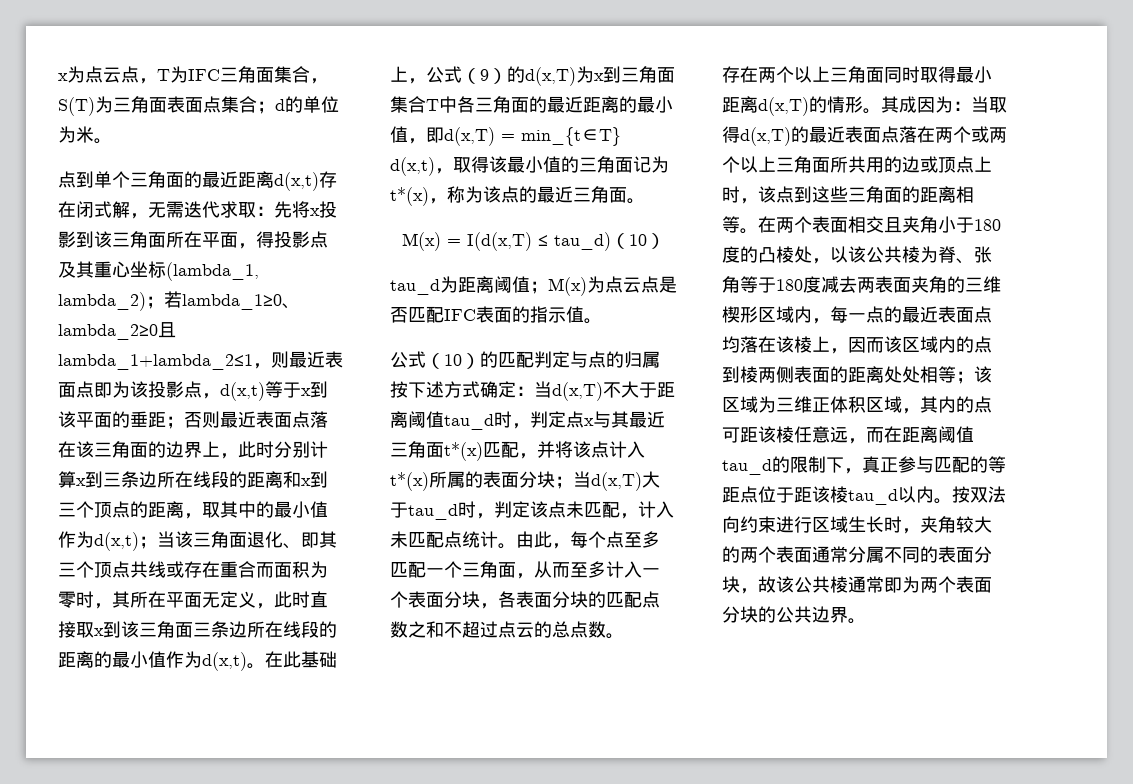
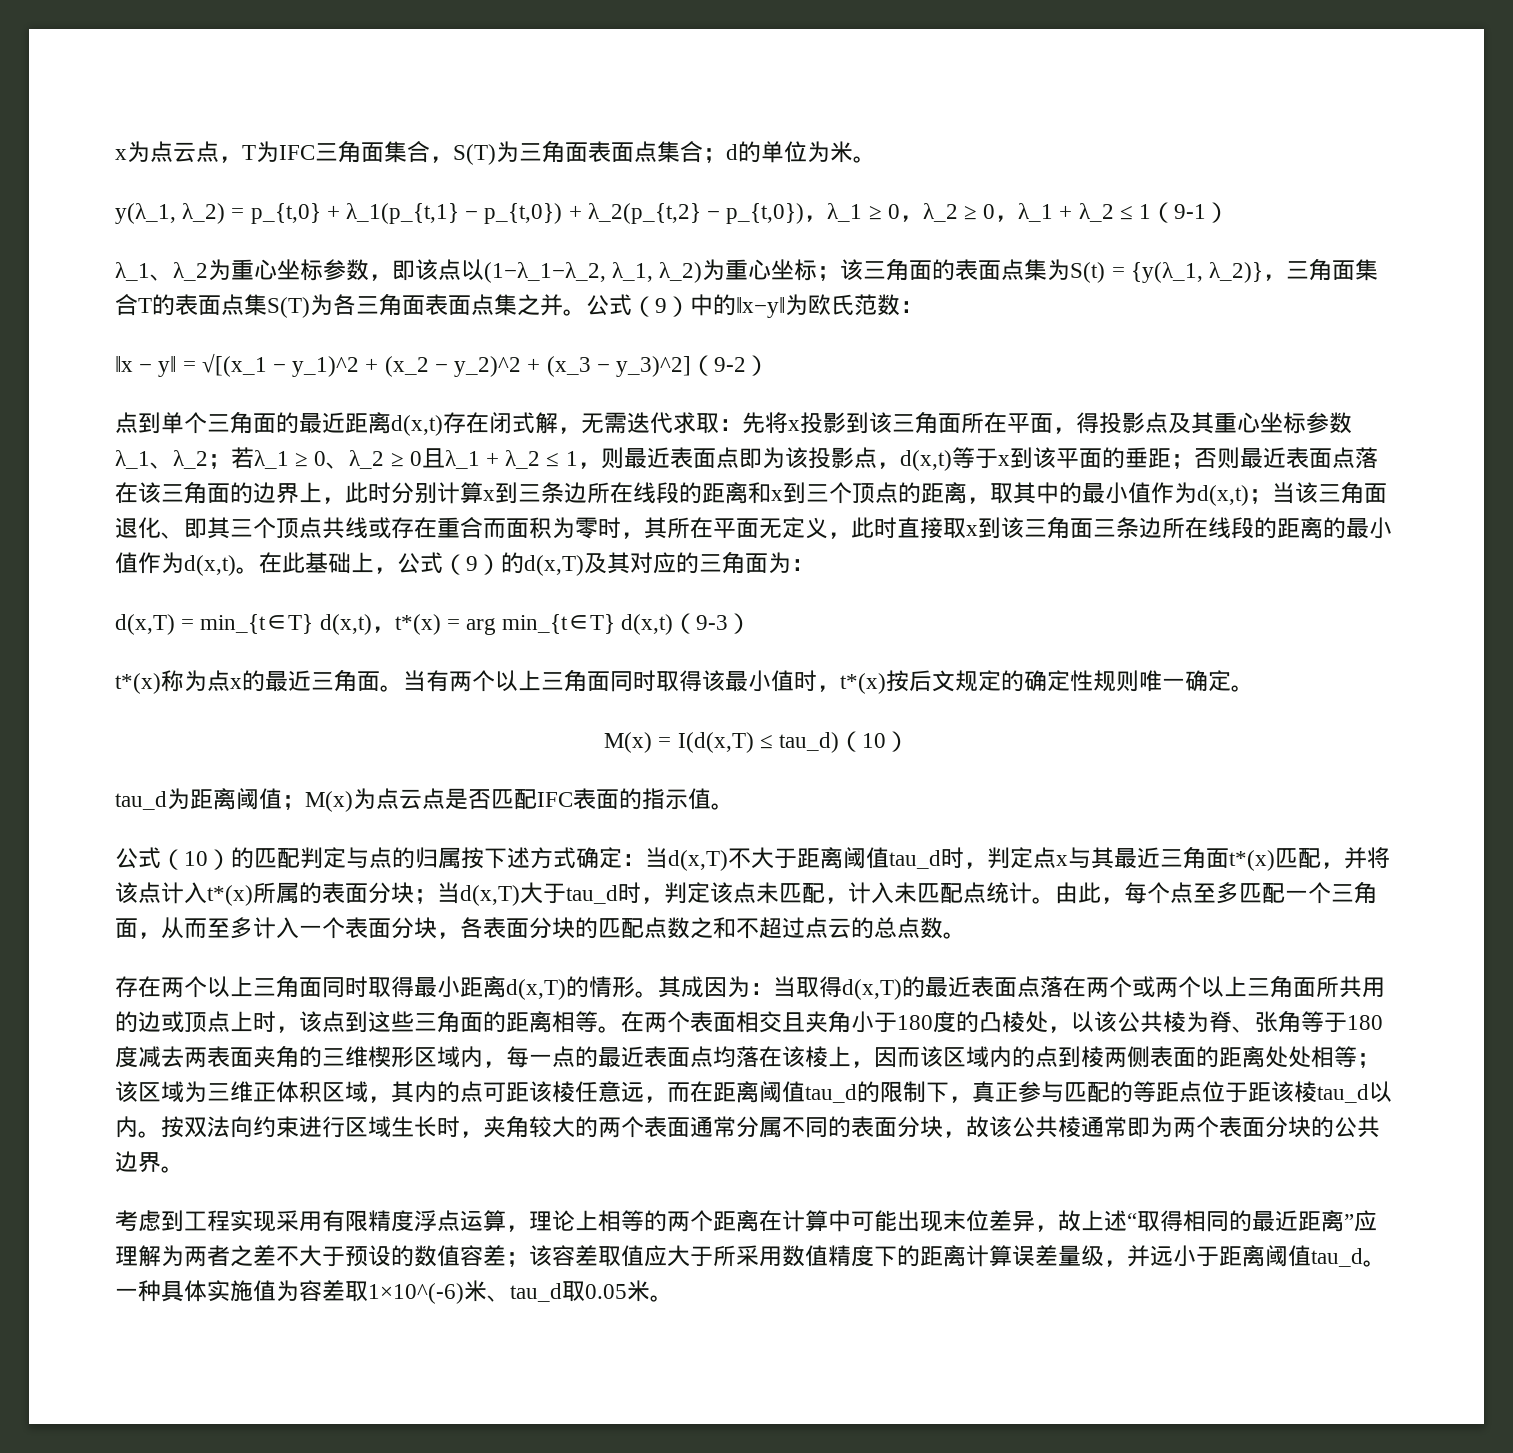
(112, 141) none -> [115,202,1229,224] [115,258,1379,283] [115,293,923,318] [115,353,769,377] // y(λ_1, λ_2) = p_{t,0} + λ_1(p_{t,1} − p_{t,0}) + λ_2(p_{t,2} − p_{t,0})，λ_1 ≥ 0，λ_2 ≥ 0，λ_1 + λ_2 ≤ 1（9-1） // λ_1、λ_2为重心坐标参数，即该点以(1−λ_1−λ_2, λ_1, λ_2)为重心坐标；该三角面的表面点集为S(t) = {y(λ_1, λ_2)}，三角面集合T的表面点集S(T)为各三角面表面点集之并。公式（9）中的‖x−y‖为欧氏范数： // ‖x − y‖ = √[(x_1 − y_1)^2 + (x_2 − y_2)^2 + (x_3 − y_3)^2]（9-2）
[166,262,259,281] [58,291,300,311] [58,322,176,340] [58,354,253,370] (lambda_1, lambda_2)；若lambda_1≥0、lambda_2≥0且lambda_1+lambda_2≤1 -> [1306,412,1352,434] [115,447,578,469] 参数λ_1、λ_2；若λ_1 ≥ 0、λ_2 ≥ 0且λ_1 + λ_2 ≤ 1
[576,66,675,83] [390,96,673,113] [390,126,444,144] 为x到三角面集合T中各三角面的最近距离的最小值，即 -> [584,551,814,574] 及其对应的三角面为： //
[453,156,669,173] [390,186,627,206] 取得该最小值的三角面记为t*(x)，称为该点的最近三角面 -> [394,613,752,635] [115,669,1231,694] t*(x) = arg min_{t∈T} d(x,t)（9-3） // t*(x)称为点x的最近三角面。当有两个以上三角面同时取得该最小值时，t*(x)按后文规定的确定性规则唯一确定
(866, 621) none -> [115,1210,1377,1232] [115,1245,1386,1267] [115,1280,673,1304] // 考虑到工程实现采用有限精度浮点运算，理论上相等的两个距离在计算中可能出现末位差异，故上述“取得相同的最近距离”应理解为两者之差不大于预设的数值容差；该容差取值应大于所采用数值精度下的距离计算误差量级，并远小于距离阈值tau_d。一种具体实施值为容差取1×10^(-6)米、tau_d取0.05米。

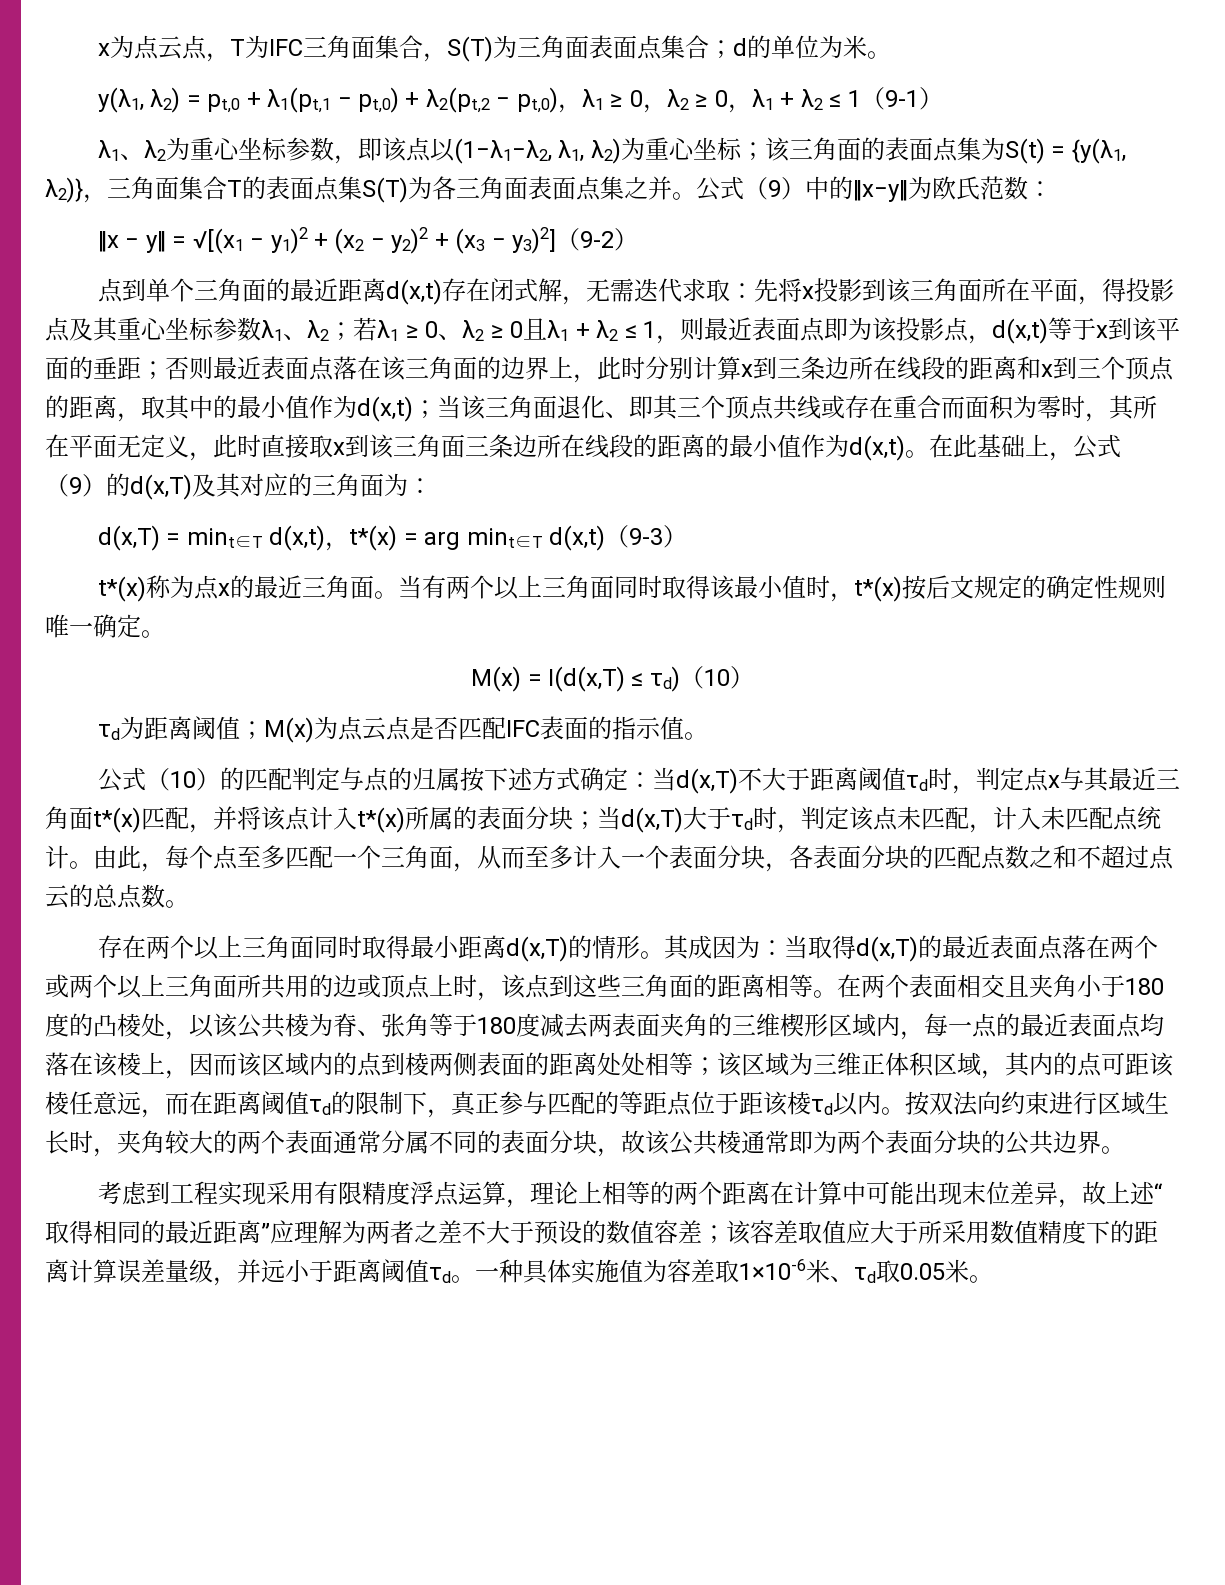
[115,203,1114,224] y(λ_1, λ_2) = p_{t,0} + λ_1(p_{t,1} − p_{t,0}) + λ_2(p_{t,2} − p_{t,0})，λ_1 ≥ 0，λ_2 ≥ 0，λ_1 + λ_2 -> [97,87,823,113] y(λ1, λ2) = pt,0 + λ1(pt,1 − pt,0) + λ2(pt,2 − pt,0)，λ1 ≥ 0，λ2 ≥ 0，λ1 + λ2
[115,262,208,281] λ_1、λ_2 -> [97,140,166,161] λ1、λ2
[484,262,703,283] (1−λ_1−λ_2, λ_1, λ_2) -> [453,138,621,164] (1−λ1−λ2, λ1, λ2)
[1130,262,1264,283] {y(λ_1, λ_2)} -> [1071,138,1126,164] [45,177,83,203] {y(λ1, λ2)}
[201,353,691,377] √[(x_1 − y_1)^2 + (x_2 − y_2)^2 + (x_3 − y_3)^2] -> [192,227,557,254] √[(x1 − y1)2 + (x2 − y2)2 + (x3 − y3)2]
[115,447,289,469] λ_1、λ_2；若λ_1 -> [261,317,399,341] λ1、λ2；若λ1
[349,450,385,469] λ_2 -> [462,320,484,341] λ2
[444,450,541,469] λ_1 + λ_2 -> [547,320,618,341] λ1 + λ2
[200,614,314,634] min_{t∈T} -> [186,528,263,548] mint∈T
[502,614,616,634] min_{t∈T} -> [466,528,543,548] mint∈T
[778,732,839,753] tau_d) -> [649,666,680,692] τd)
[115,791,167,810] tau_d -> [97,724,120,740] τd
[889,850,941,869] tau_d -> [905,775,928,791] τd
[566,885,618,904] tau_d -> [731,814,753,830] τd
[805,1084,857,1103] tau_d -> [309,1099,331,1115] τd
[1317,1084,1369,1103] tau_d -> [811,1099,833,1115] τd
[1311,1248,1363,1267] tau_d -> [429,1267,451,1283] τd
[368,1280,562,1304] 1×10^(-6)米、tau_d -> [739,1259,876,1283] 1×10-6米、τd

